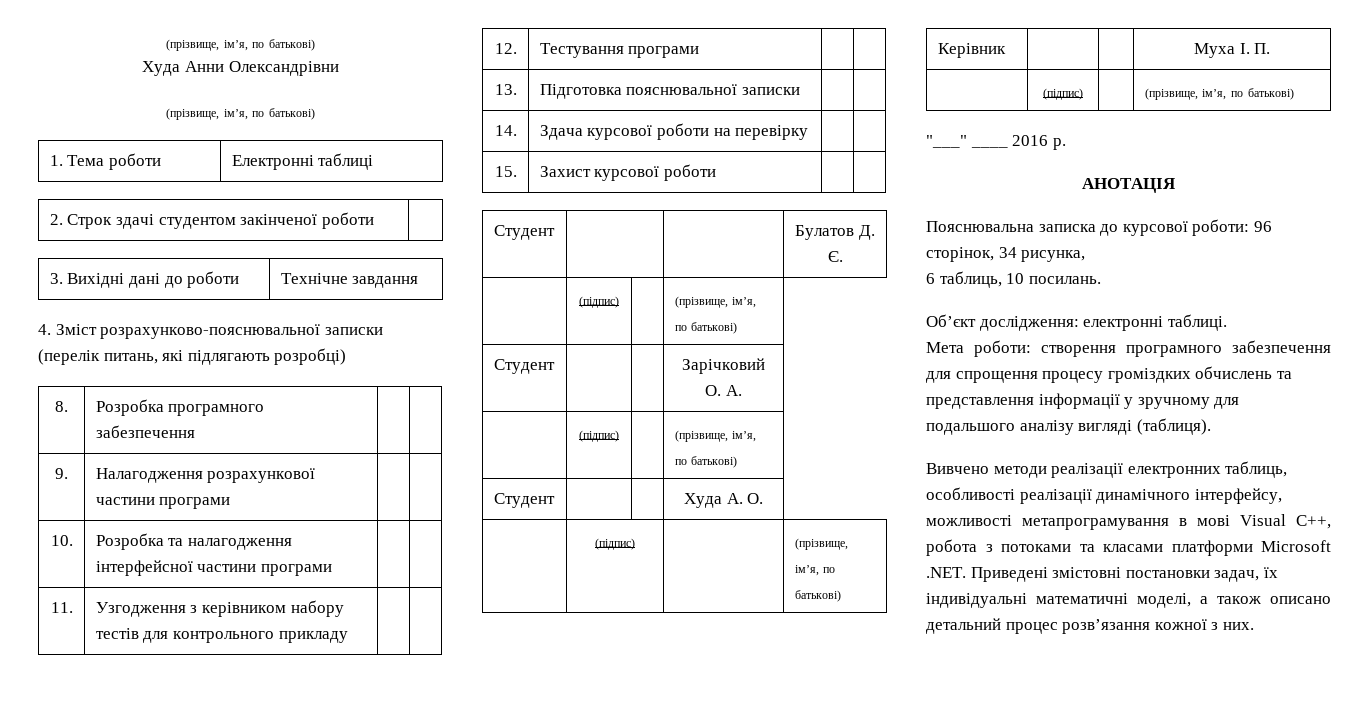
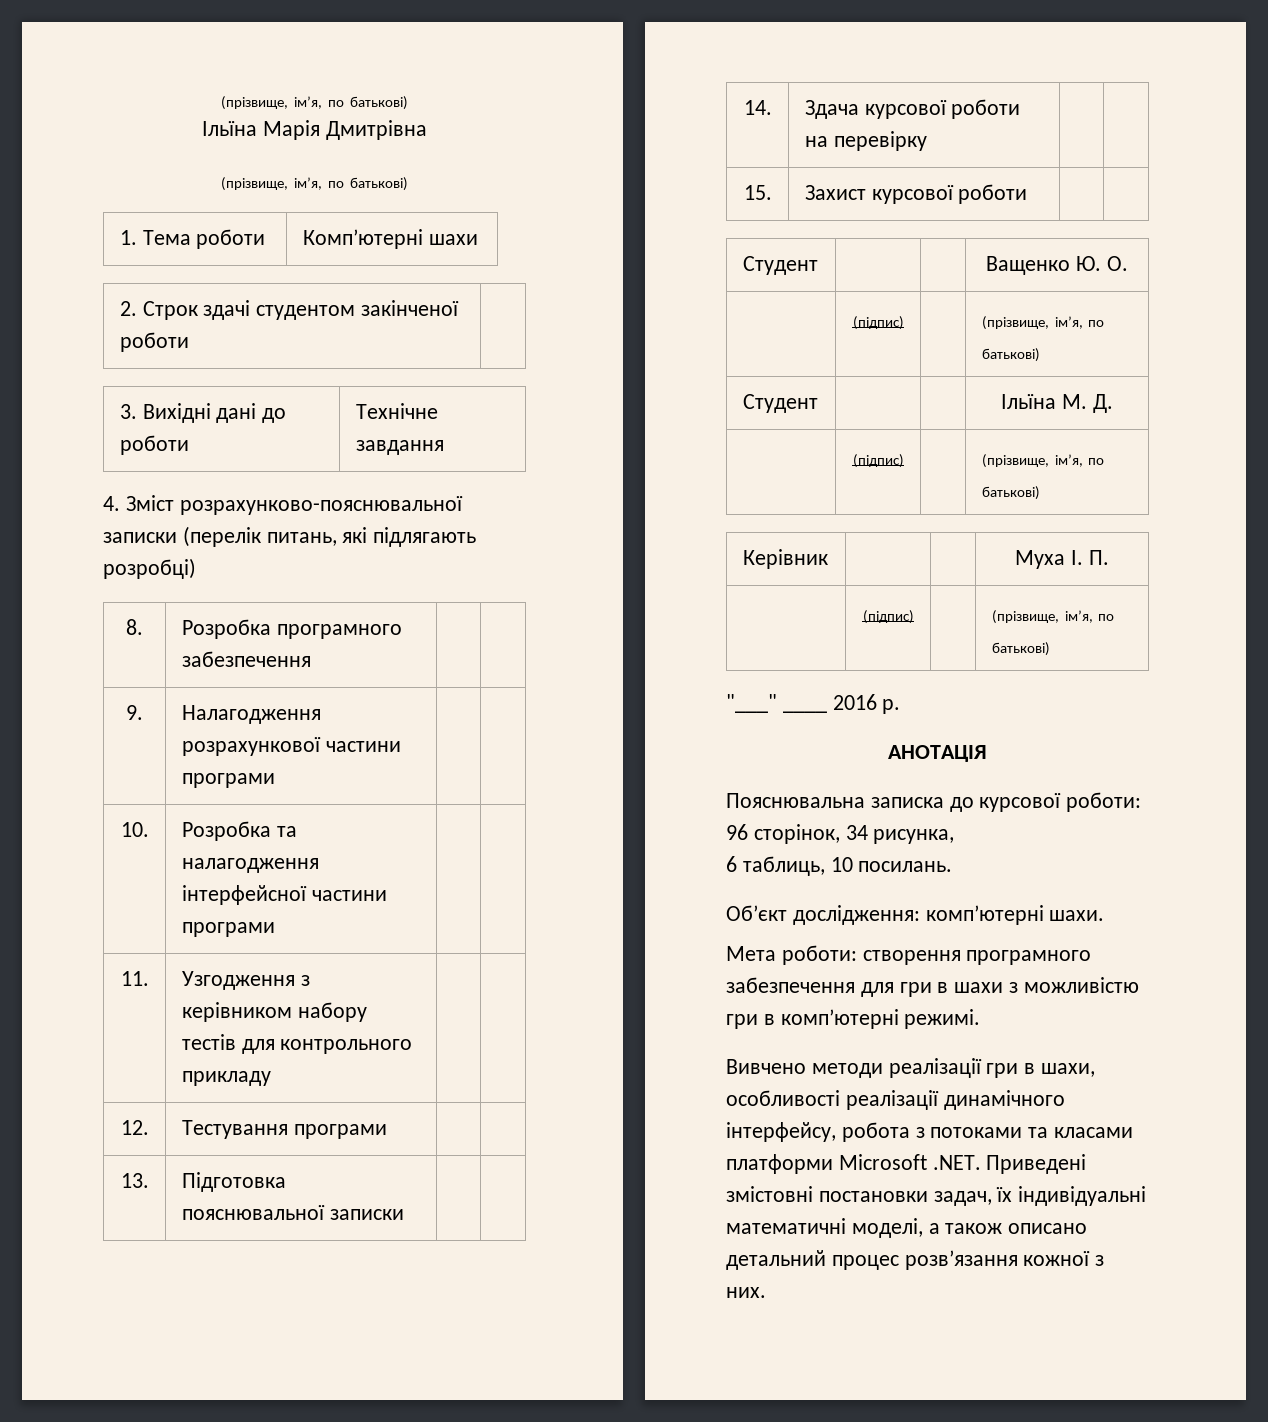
[166,39,315,51] [142,61,339,76] (прізвище, ім’я, по батькові) // Худа Анни Олександрівни -> [221,96,408,110] [202,120,427,140] (прізвище, ім’я, по батькові) // Ільїна Марія Дмитрівна
[231,153,374,170] Електронні таблиці -> [302,229,478,249] Комп’ютерні шахи
[795,225,875,240] [827,251,843,262] [579,296,619,308] [674,296,757,308] [674,322,738,334] [493,359,555,374] [682,358,765,374] [705,385,742,396] [579,430,619,442] [674,430,757,442] [674,456,738,468] [493,493,555,508] [683,493,764,508] Булатов Д. Є. // | (підпис) | | (прізвище, ім’я, по батькові) // Студент | | | Зарічковий О. А. // | (підпис) | | (прізвище, ім’я, по батькові) // Студент | | | Худа А. О. -> [986,256,1128,275] [852,316,904,330] [981,316,1105,330] [981,348,1040,362] [742,394,818,413] [1001,394,1113,413] Ващенко Ю. О. // | (підпис) | | (прізвище, ім’я, по батькові) // Студент | | | Ільїна М. Д.
[1083,314,1227,331] електронні таблиці. -> [925,905,1105,925] комп’ютерні шахи.
[955,366,1292,383] [926,393,1240,409] [926,418,1211,435] спрощення процесу громіздких обчислень та представлення інформації у зручному для подальшого аналізу вигляді (таблиця). -> [899,977,1139,997] [726,1009,981,1029] гри в шахи з можливістю гри в комп’ютерні режимі.
[1127,461,1288,478] електронних таблиць, -> [986,1063,1096,1078] гри в шахи,
[926,514,1331,530] можливості метапрограмування в мові Visual С++, -> (836, 1132) none

